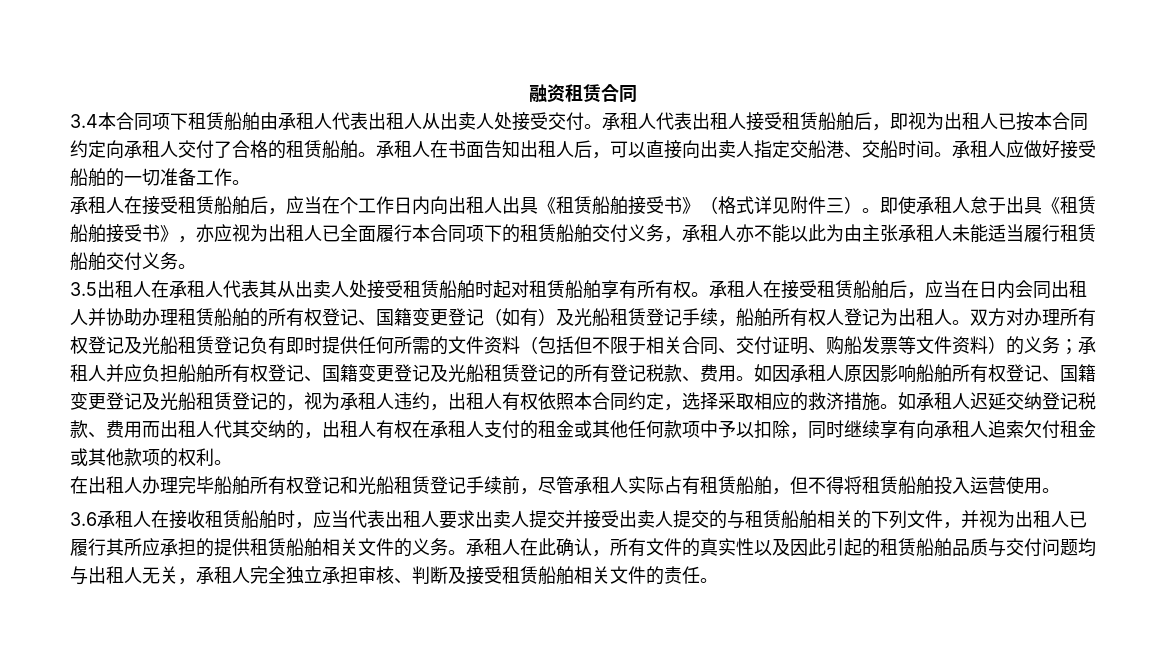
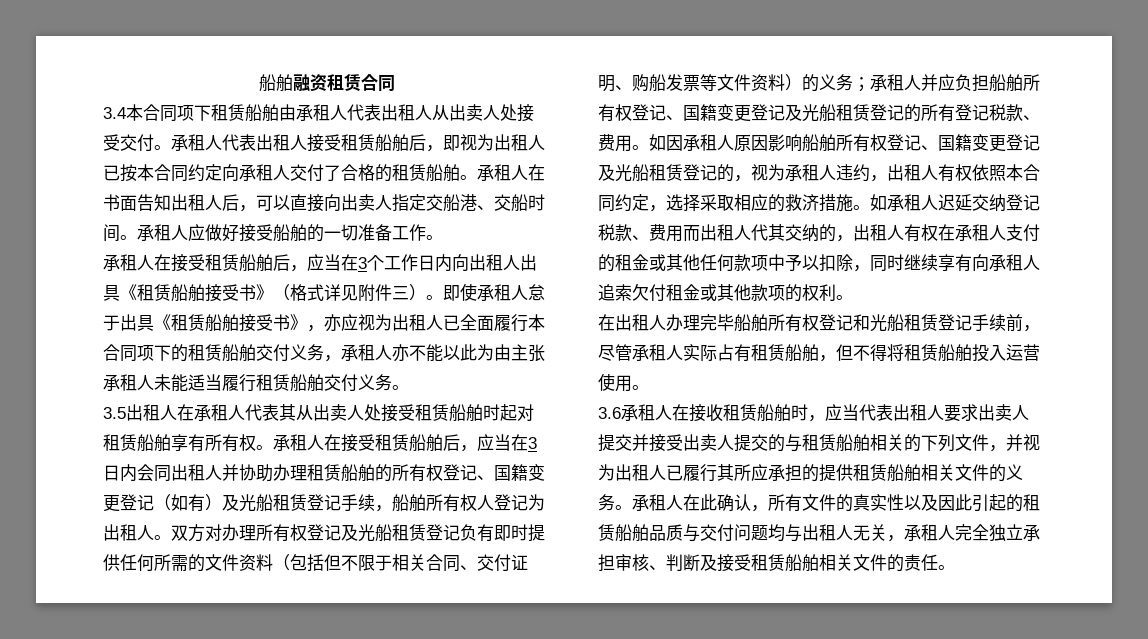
(529, 93) none -> [258,74,293,92] 船舶
(340, 205) none -> [358,257,367,269] 3
(979, 289) none -> [528,437,537,449] 3

